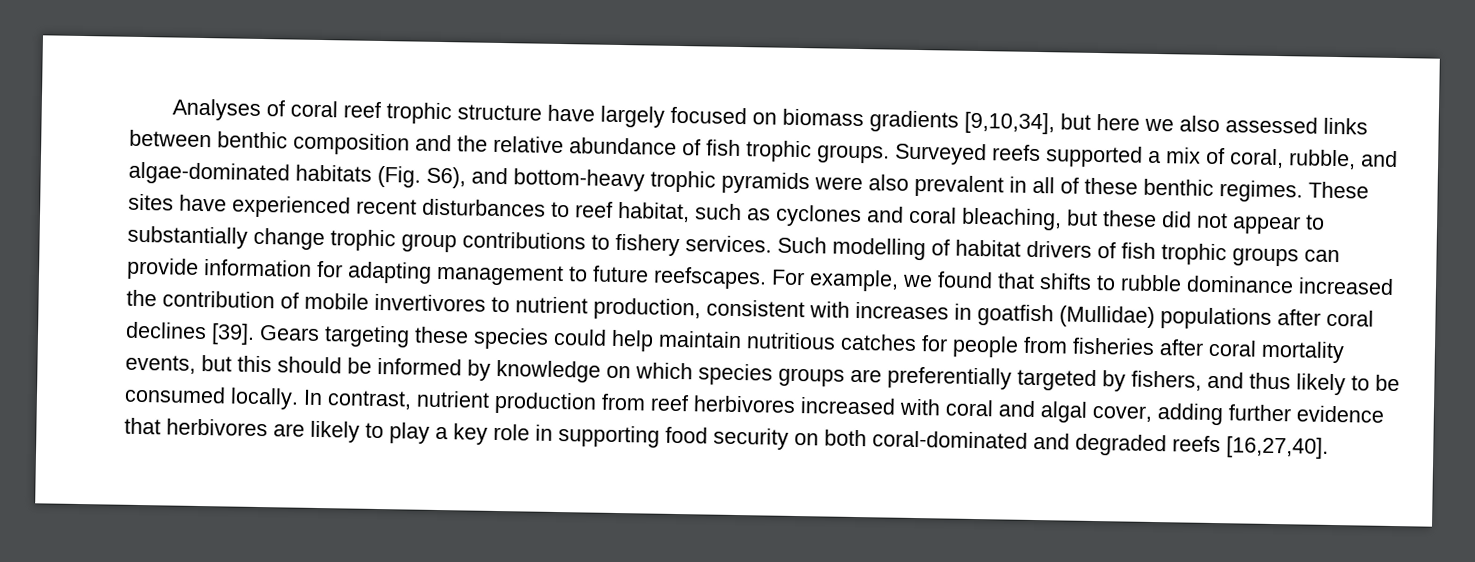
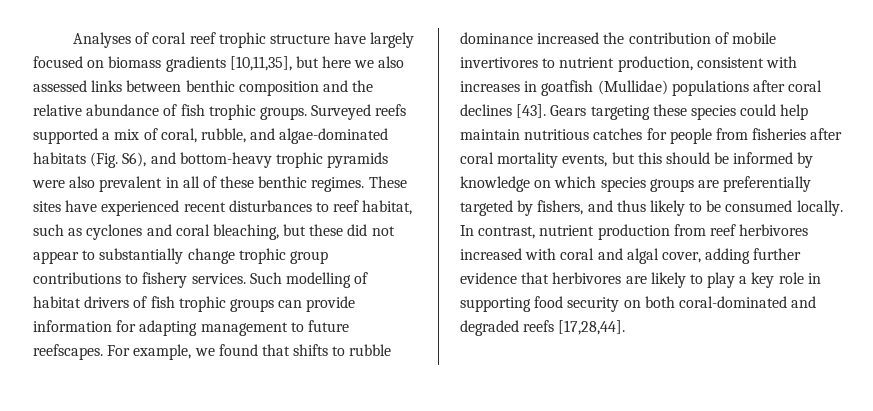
[964,111,1056,135] [9,10,34], -> [229,56,292,71] [10,11,35],
[211,323,255,345] [39]. -> [516,104,547,118] [43].
[1226,436,1329,459] [16,27,40]. -> [558,320,626,335] [17,28,44].

